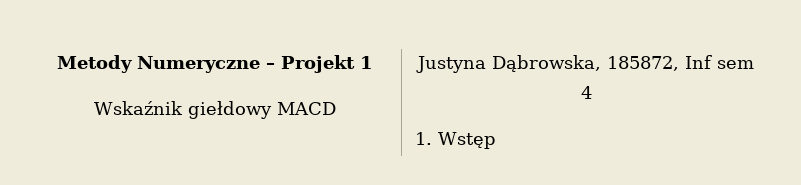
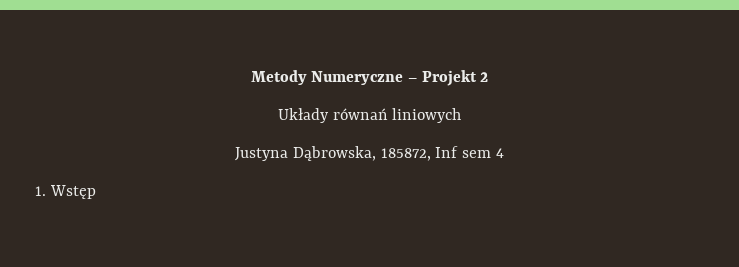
[360,56,373,69] [94,101,336,119] 1 // Wskaźnik giełdowy MACD -> [480,72,489,82] [277,108,462,123] 2 // Układy równań liniowych

